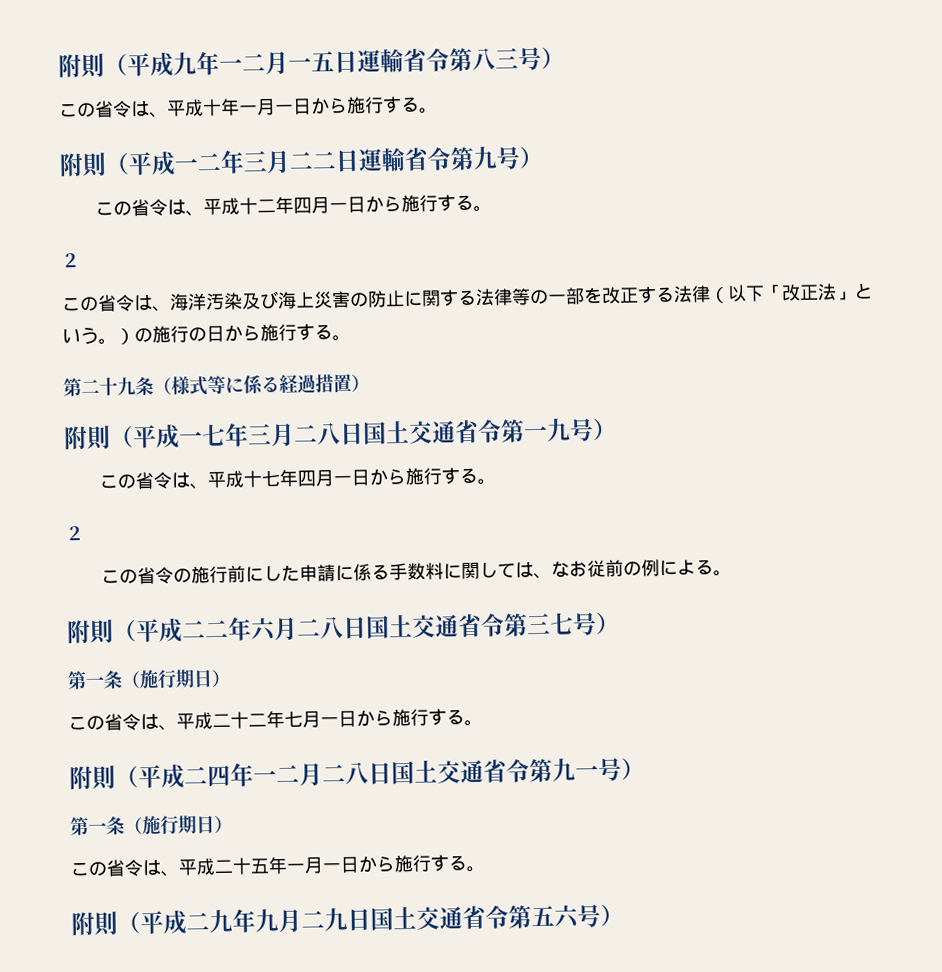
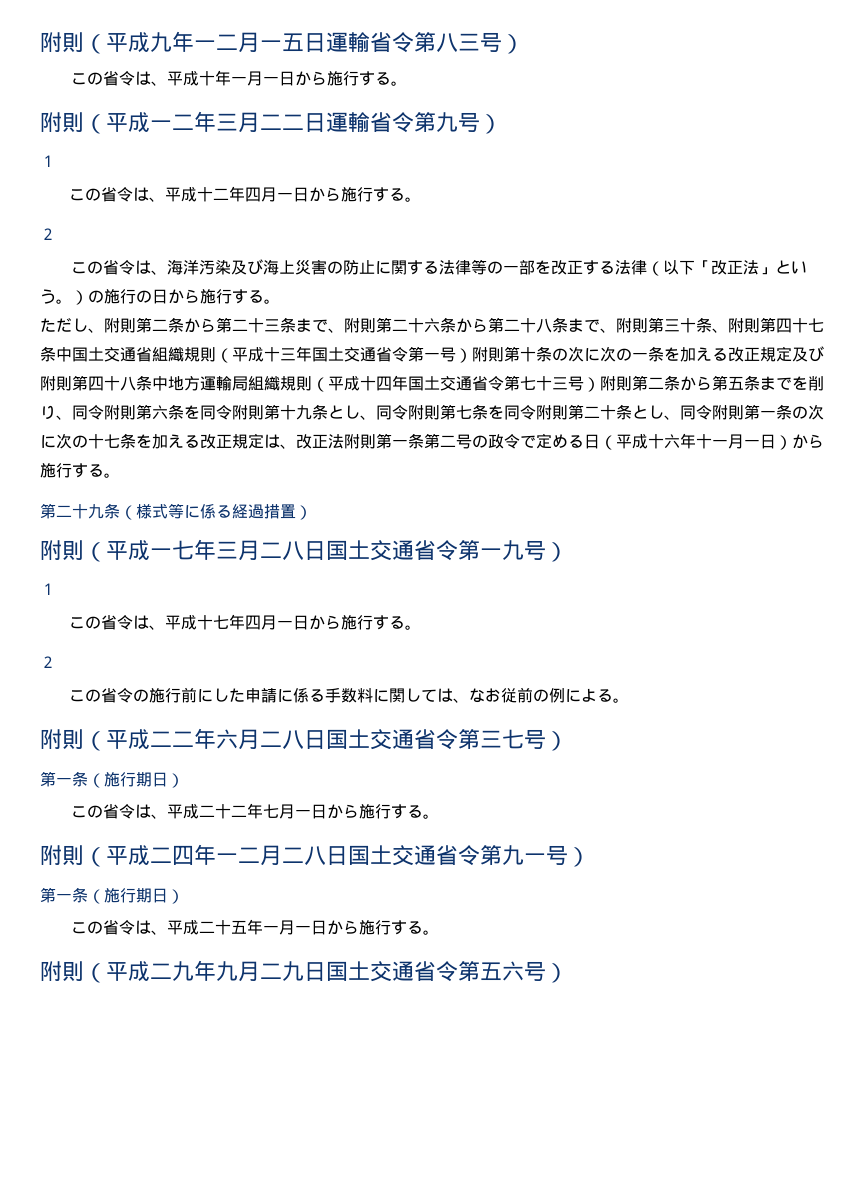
(544, 157) none -> [40,155,56,167] // １
(351, 338) none -> [40,317,824,333] [40,346,824,363] [40,375,824,392] [40,404,824,420] [40,433,824,450] [40,463,120,478] // ただし、附則第二条から第二十三条まで、附則第二十六条から第二十八条まで、附則第三十条、附則第四十七条中国土交通省組織規則（平成十三年国土交通省令第一号）附則第十条の次に次の一条を加える改正規定及び附則第四十八条中地方運輸局組織規則（平成十四年国土交通省令第七十三号）附則第二条から第五条までを削り、同令附則第六条を同令附則第十九条とし、同令附則第七条を同令附則第二十条とし、同令附則第一条の次に次の十七条を加える改正規定は、改正法附則第一条第二号の政令で定める日（平成十六年十一月一日）から施行する。
(617, 429) none -> [40,583,56,595] // １

